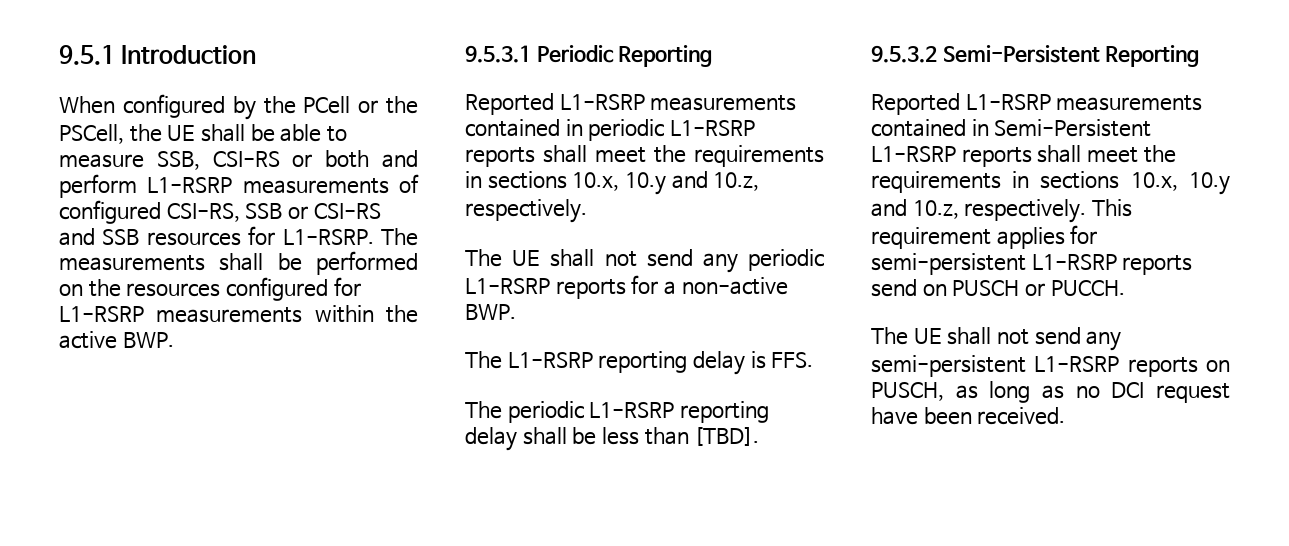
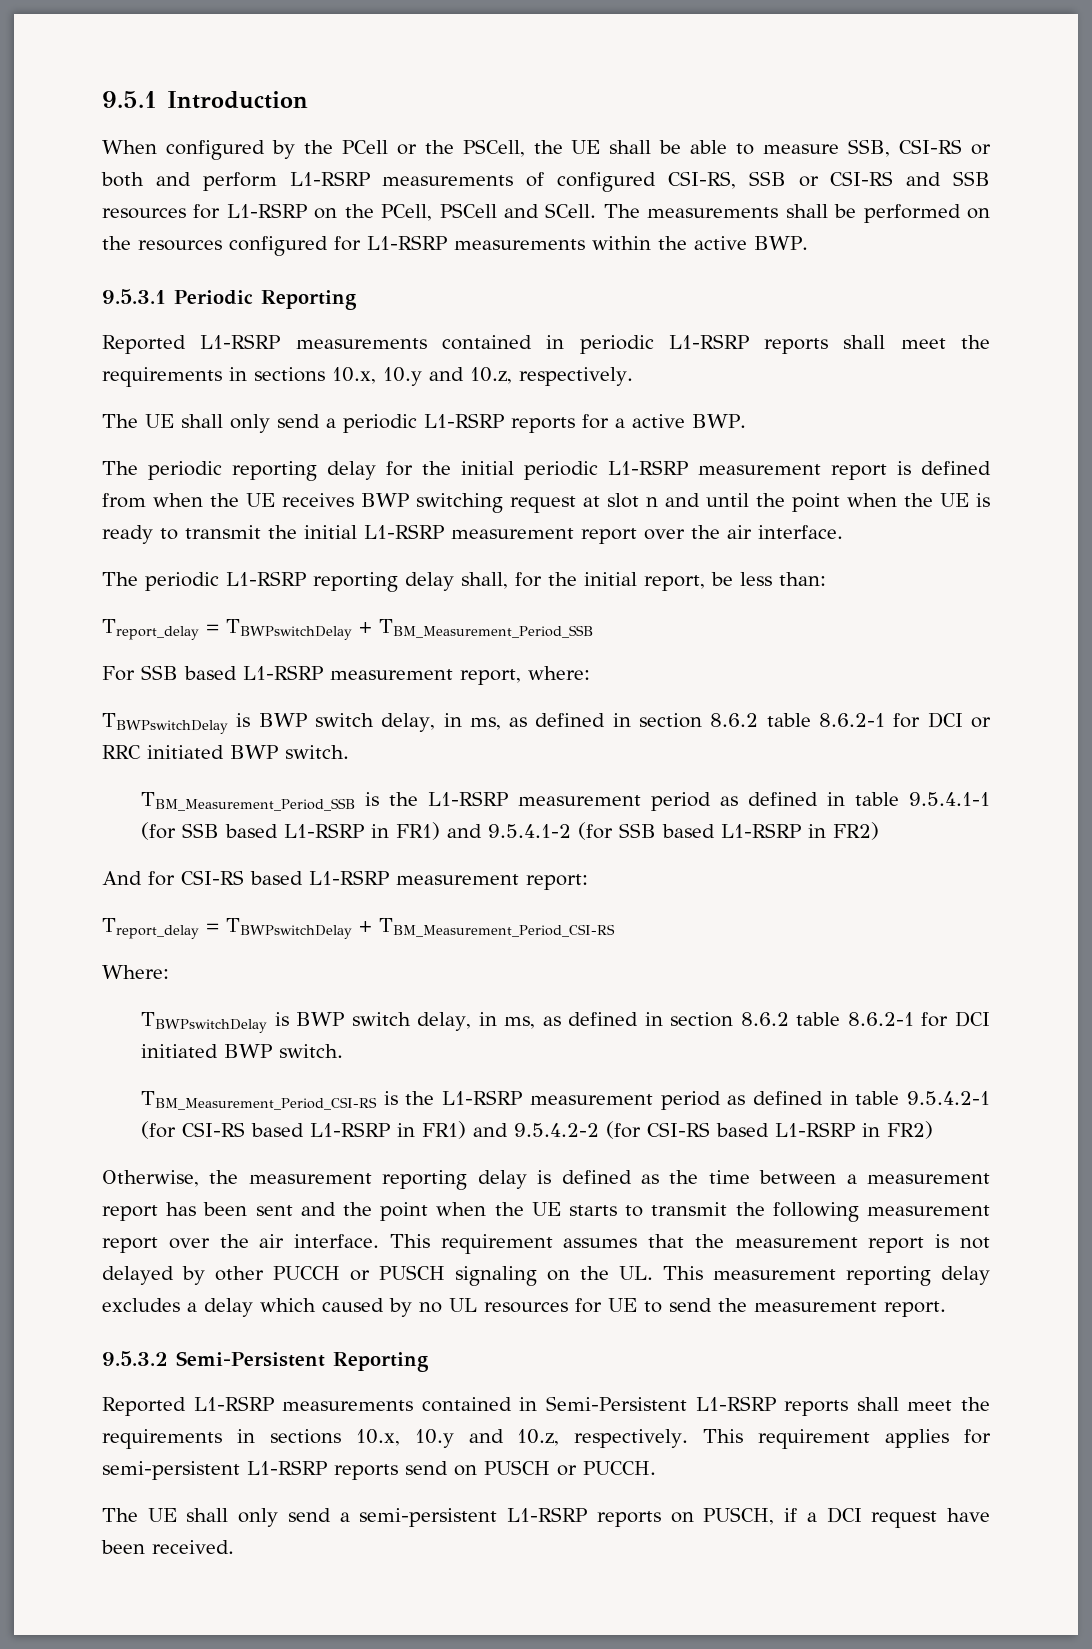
[282,229,374,245] L1-RSRP. -> [226,203,597,221] L1-RSRP on the PCell, PSCell and SCell.
[604,249,738,273] not send any -> [230,414,336,433] only send a
[681,277,788,295] non-active -> [632,414,685,428] active
[507,351,814,375] L1-RSRP reporting delay is FFS. -> [148,460,991,481] [102,493,990,513] [102,524,843,544] periodic reporting delay for the initial periodic L1-RSRP measurement report is defined from when the UE receives BWP switching request at slot n and until the point when the UE is ready to transmit the initial L1-RSRP measurement report over the air interface.
[522,427,760,446] shall be less than [TBD]. -> [461,572,826,591] [102,619,593,640] [102,665,590,685] [102,712,991,734] [102,745,349,759] [141,791,990,811] [141,822,880,840] [102,870,588,890] [102,918,615,939] [102,965,169,979] [141,1011,991,1033] [141,1044,344,1058] [141,1090,990,1110] [141,1121,934,1139] [102,1170,990,1190] [102,1202,991,1222] [102,1234,990,1254] [102,1265,990,1286] [102,1298,946,1317] shall, for the initial report, be less than: // Treport_delay = TBWPswitchDelay + TBM_Measurement_Period_SSB // For SSB based L1-RSRP measurement report, where: // TBWPswitchDelay is BWP switch delay, in ms, as defined in section 8.6.2 table 8.6.2-1 for DCI or RRC initiated BWP switch. // TBM_Measurement_Period_SSB is the L1-RSRP measurement period as defined in table 9.5.4.1-1 (for SSB based L1-RSRP in FR1) and 9.5.4.1-2 (for SSB based L1-RSRP in FR2) // And for CSI-RS based L1-RSRP measurement report: // Treport_delay = TBWPswitchDelay + TBM_Measurement_Period_CSI-RS // Where: // TBWPswitchDelay is BWP switch delay, in ms, as defined in section 8.6.2 table 8.6.2-1 for DCI initiated BWP switch. // TBM_Measurement_Period_CSI-RS is the L1-RSRP measurement period as defined in table 9.5.4.2-1 (for CSI-RS based L1-RSRP in FR1) and 9.5.4.2-2 (for CSI-RS based L1-RSRP in FR2) // Otherwise, the measurement reporting delay is defined as the time between a measurement report has been sent and the point when the UE starts to transmit the following measurement report over the air interface. This requirement assumes that the measurement report is not delayed by other PUCCH or PUSCH signaling on the UL. This measurement reporting delay excludes a delay which caused by no UL resources for UE to send the measurement report.
[997,327,1122,351] not send any -> [238,1508,350,1527] only send a
[955,381,1100,403] as long as no -> [784,1508,817,1522] if a

